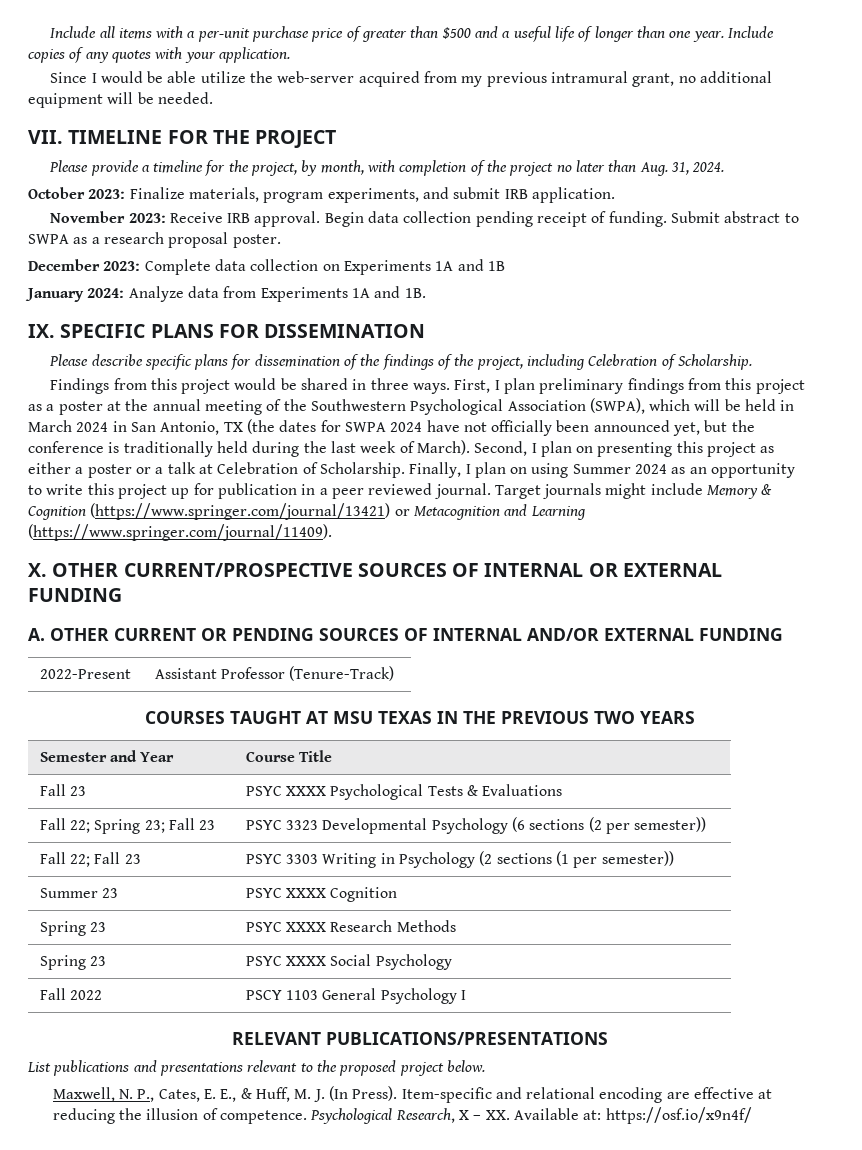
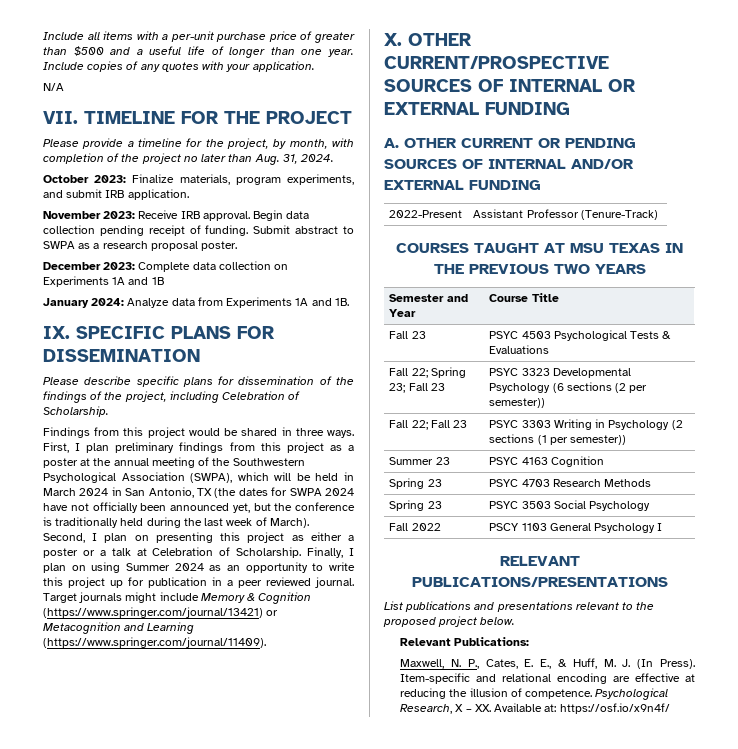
[50,71,773,87] [28,92,213,108] Since I would be able utilize the web-server acquired from my previous intramural grant, no additional equipment will be needed. -> [43,83,64,91] N/A
[286,786,327,796] XXXX -> [521,331,551,339] 4503
[286,888,327,898] XXXX -> [521,457,548,465] 4163
[286,922,327,932] XXXX -> [521,479,550,487] 4703
[286,956,327,966] XXXX -> [521,501,551,509] 3503
(485, 1066) none -> [400,637,530,646] // Relevant Publications:

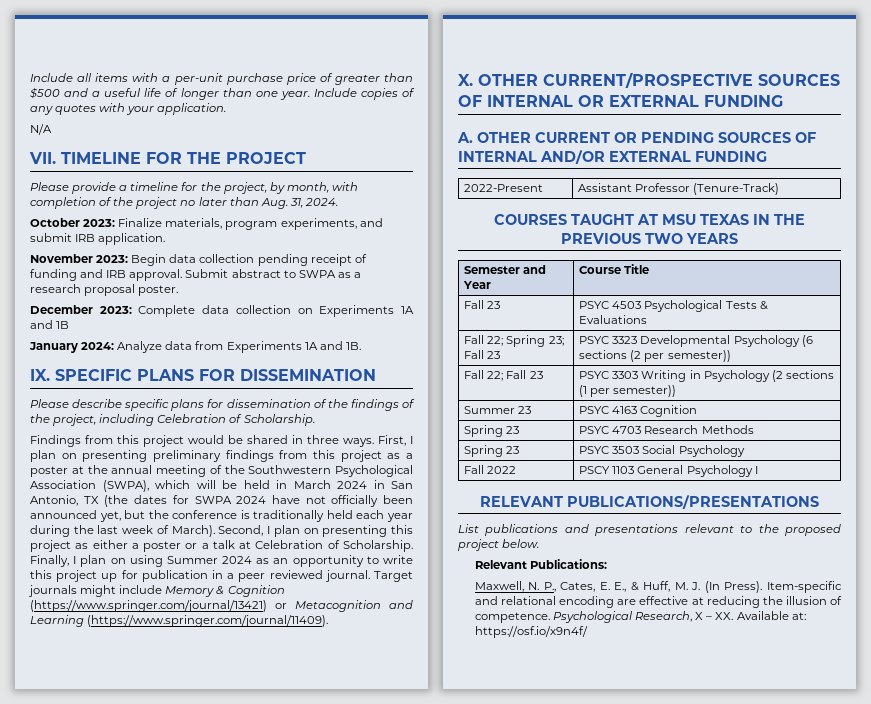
[138,210,250,221] Receive IRB approval. -> (129, 259) none
[205,225,249,236] funding. -> [30,269,183,281] funding and IRB approval.
(110, 448) none -> [61,450,148,462] on presenting
(144, 522) none -> [356,510,413,522] each year

